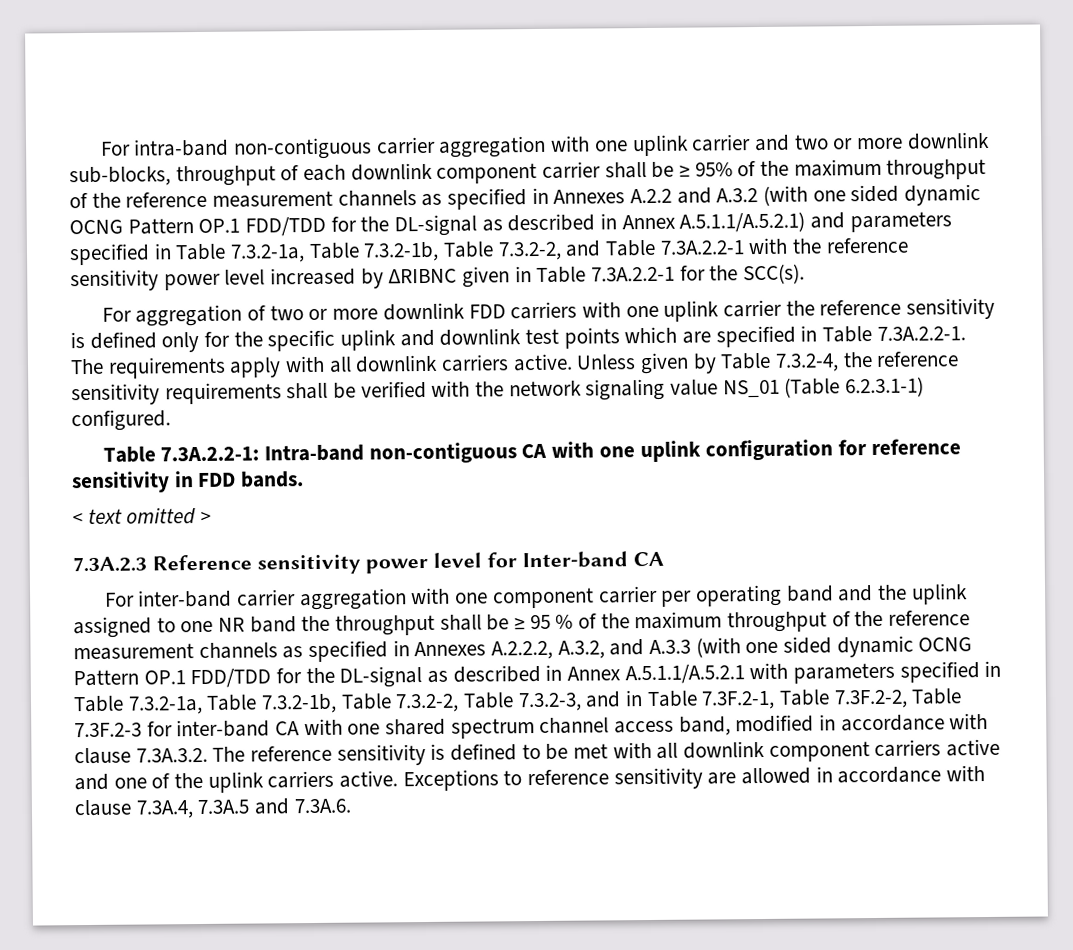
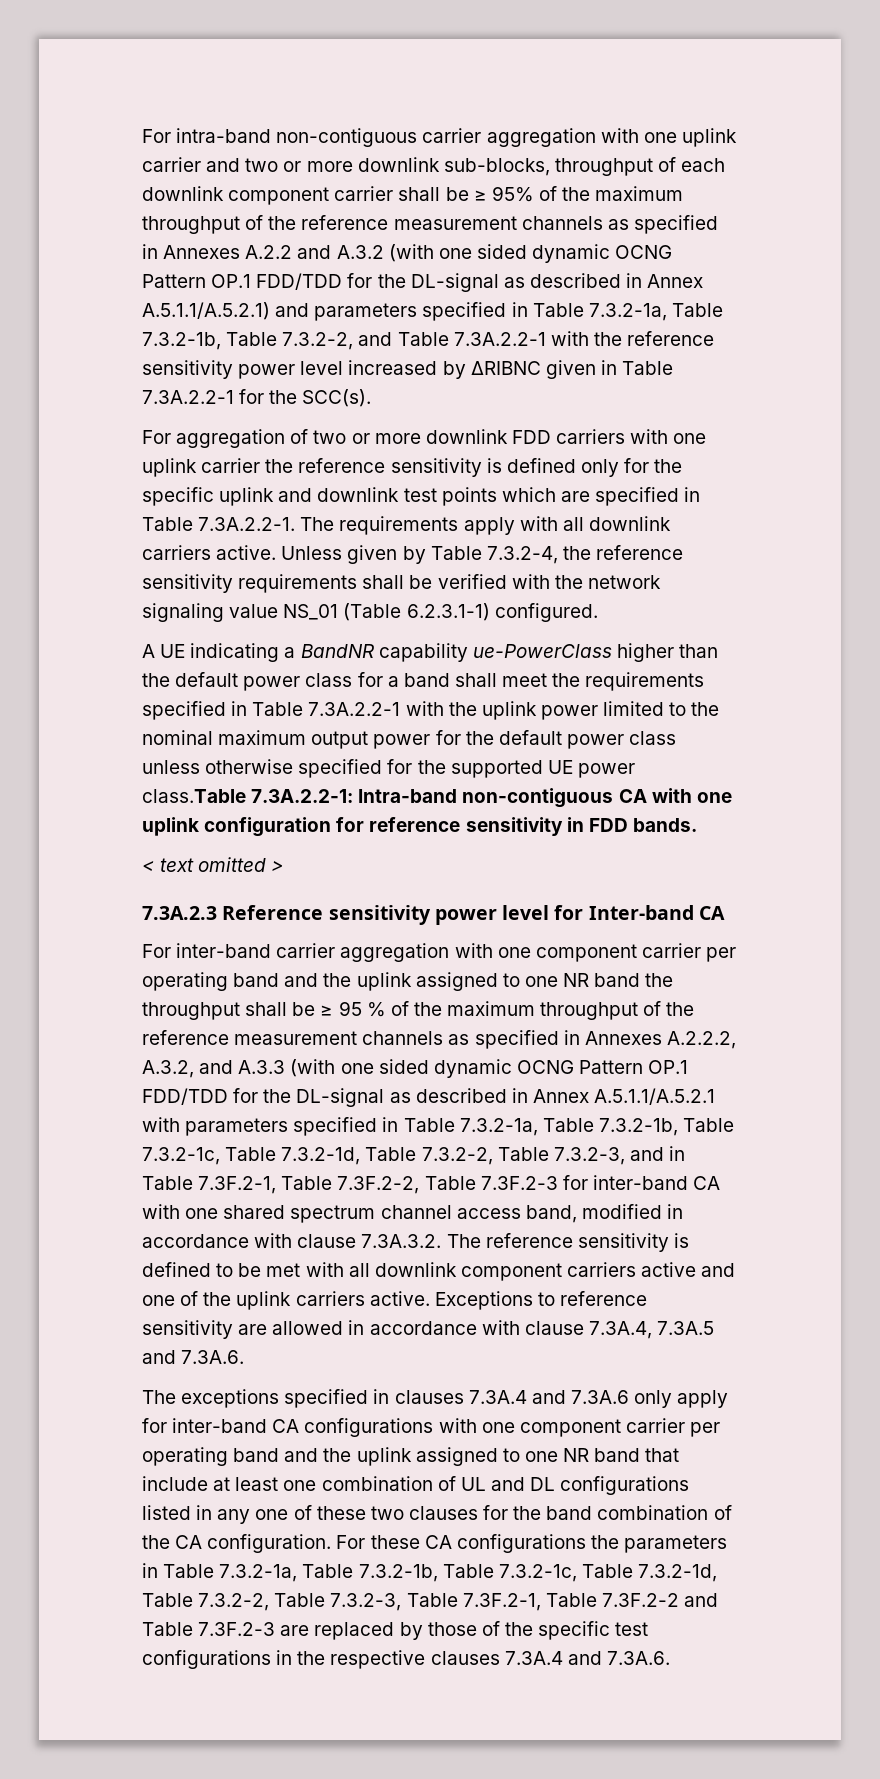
[102,446,156,463] Table -> [142,643,719,662] [142,672,705,691] [142,701,720,720] [142,730,677,749] [142,759,635,778] [142,789,246,803] A UE indicating a BandNR capability ue-PowerClass higher than the default power class for a band shall meet the requirements specified in Table 7.3A.2.2-1 with the uplink power limited to the nominal maximum output power for the default power class unless otherwise specified for the supported UE power class.Table
(392, 701) none -> [142,1147,417,1165] 7.3.2-1c, Table 7.3.2-1d, Table
(351, 806) none -> [142,1389,729,1408] [142,1418,721,1437] [142,1447,680,1466] [142,1476,690,1495] [142,1505,732,1524] [142,1534,728,1553] [142,1563,718,1582] [142,1593,719,1611] [142,1621,649,1640] [142,1650,670,1669] // The exceptions specified in clauses 7.3A.4 and 7.3A.6 only apply for inter-band CA configurations with one component carrier per operating band and the uplink assigned to one NR band that include at least one combination of UL and DL configurations listed in any one of these two clauses for the band combination of the CA configuration. For these CA configurations the parameters in Table 7.3.2-1a, Table 7.3.2-1b, Table 7.3.2-1c, Table 7.3.2-1d, Table 7.3.2-2, Table 7.3.2-3, Table 7.3F.2-1, Table 7.3F.2-2 and Table 7.3F.2-3 are replaced by those of the specific test configurations in the respective clauses 7.3A.4 and 7.3A.6.

